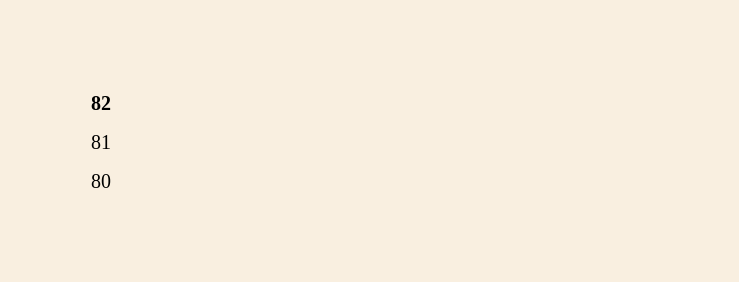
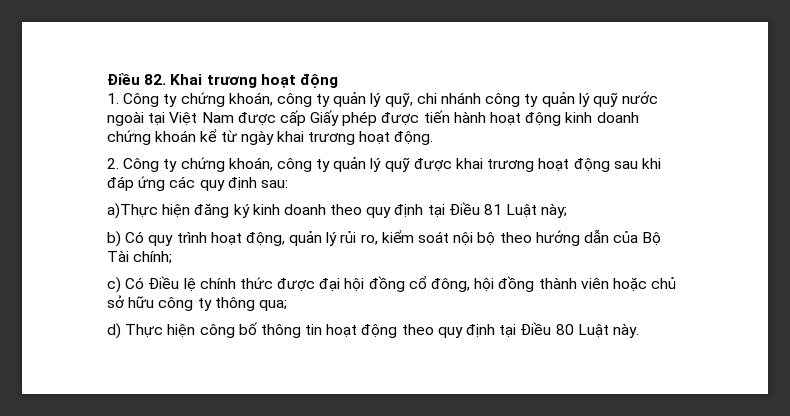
[91,96,111,110] [91,135,111,149] [91,174,111,188] 82 // 81 // 80 -> [107,73,338,88] [107,91,659,107] [107,110,639,126] [107,129,434,145] [107,157,661,172] [107,176,288,191] [107,202,568,219] [107,229,662,247] [107,250,173,264] [107,276,677,293] [107,295,287,311] [107,322,639,339] Điều 82. Khai trương hoạt động // 1. Công ty chứng khoán, công ty quản lý quỹ, chi nhánh công ty quản lý quỹ nước ngoài tại Việt Nam được cấp Giấy phép được tiến hành hoạt động kinh doanh chứng khoán kể từ ngày khai trương hoạt động. // 2. Công ty chứng khoán, công ty quản lý quỹ được khai trương hoạt động sau khi đáp ứng các quy định sau: // a)Thực hiện đăng ký kinh doanh theo quy định tại Điều 81 Luật này; // b) Có quy trình hoạt động, quản lý rủi ro, kiểm soát nội bộ theo hướng dẫn của Bộ Tài chính; // c) Có Điều lệ chính thức được đại hội đồng cổ đông, hội đồng thành viên hoặc chủ sở hữu công ty thông qua; // d) Thực hiện công bố thông tin hoạt động theo quy định tại Điều 80 Luật này.

